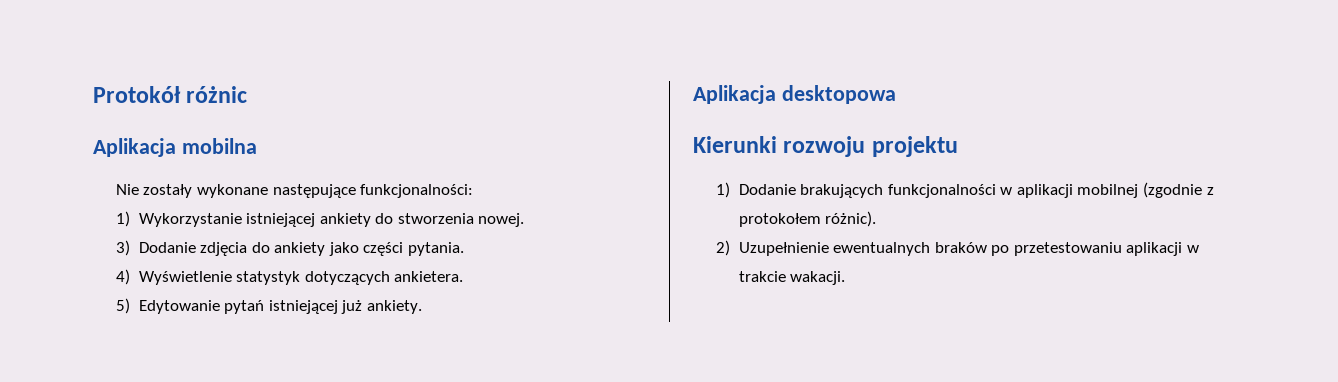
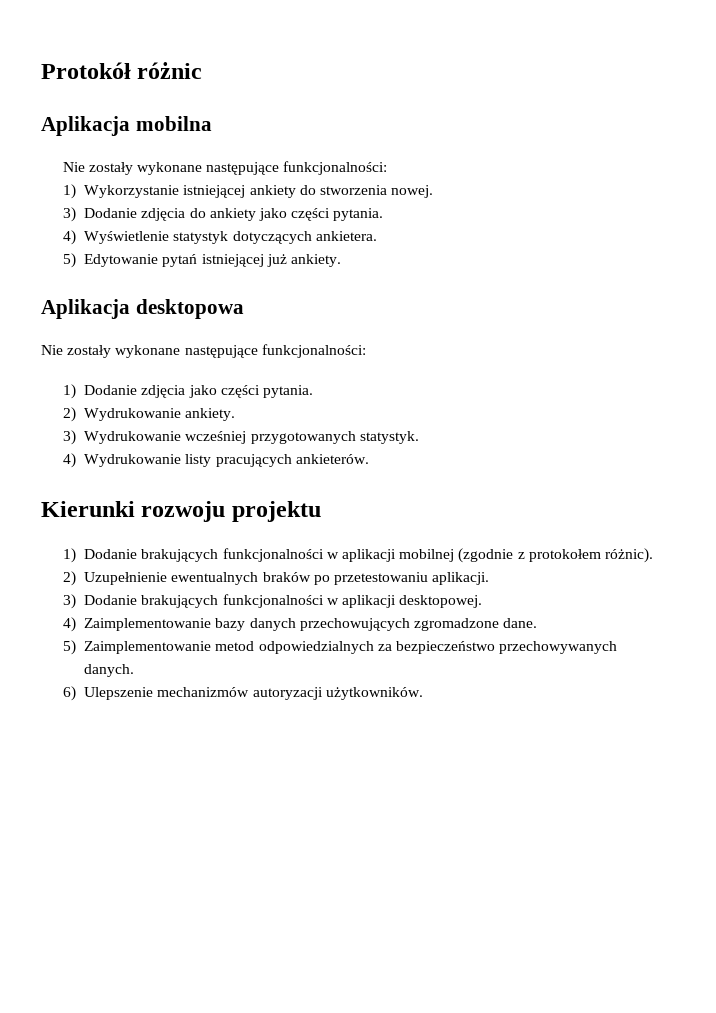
(896, 94) none -> [41,344,366,358] [62,384,313,399] [62,407,236,422] [62,430,419,445] [62,453,369,468] // Nie zostały wykonane następujące funkcjonalności: // 1) Dodanie zdjęcia jako części pytania. // 2) Wydrukowanie ankiety. // 3) Wydrukowanie wcześniej przygotowanych statystyk. // 4) Wydrukowanie listy pracujących ankieterów.
[1126,242,1200,256] [738,271,846,285] aplikacji w trakcie wakacji. -> [432,572,490,585] [62,594,483,609] [62,617,538,632] [62,640,618,655] [84,664,135,677] [62,686,423,701] aplikacji. // 3) Dodanie brakujących funkcjonalności w aplikacji desktopowej. // 4) Zaimplementowanie bazy danych przechowujących zgromadzone dane. // 5) Zaimplementowanie metod odpowiedzialnych za bezpieczeństwo przechowywanych danych. // 6) Ulepszenie mechanizmów autoryzacji użytkowników.

